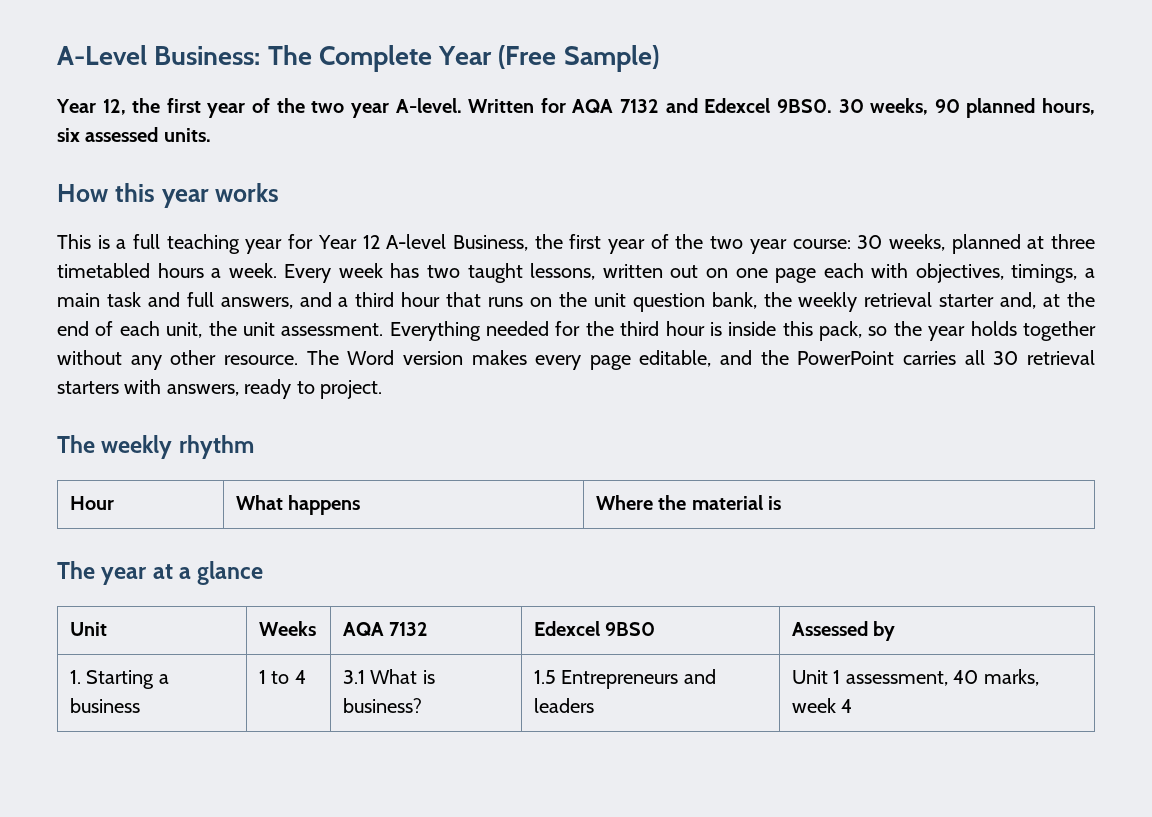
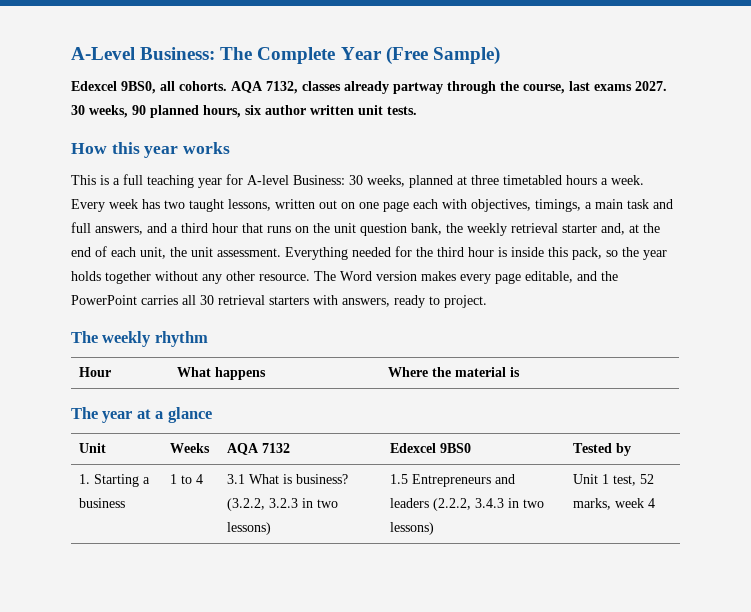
[56,98,832,118] Year 12, the first year of the two year A-level. Written for AQA 7132 and Edexcel 9BS0. -> [71,81,667,94] Edexcel 9BS0, all cohorts. AQA 7132, classes already partway through the course, last exams 2027.
[85,127,211,142] assessed units. -> [265,105,417,115] author written unit tests.
[317,234,851,254] Year 12 A-level Business, the first year of the two year course: -> [247,175,345,185] A-level Business:
[791,621,868,636] Assessed -> [573,443,613,453] Tested
(422, 705) none -> [227,498,339,511] [227,522,272,535] (3.2.2, 3.2.3 in two lessons)
[791,670,979,686] | Unit 1 assessment, 40 -> [433,498,545,511] [390,522,435,535] [573,474,655,486] (2.2.2, 3.4.3 in two lessons) | Unit 1 test, 52

